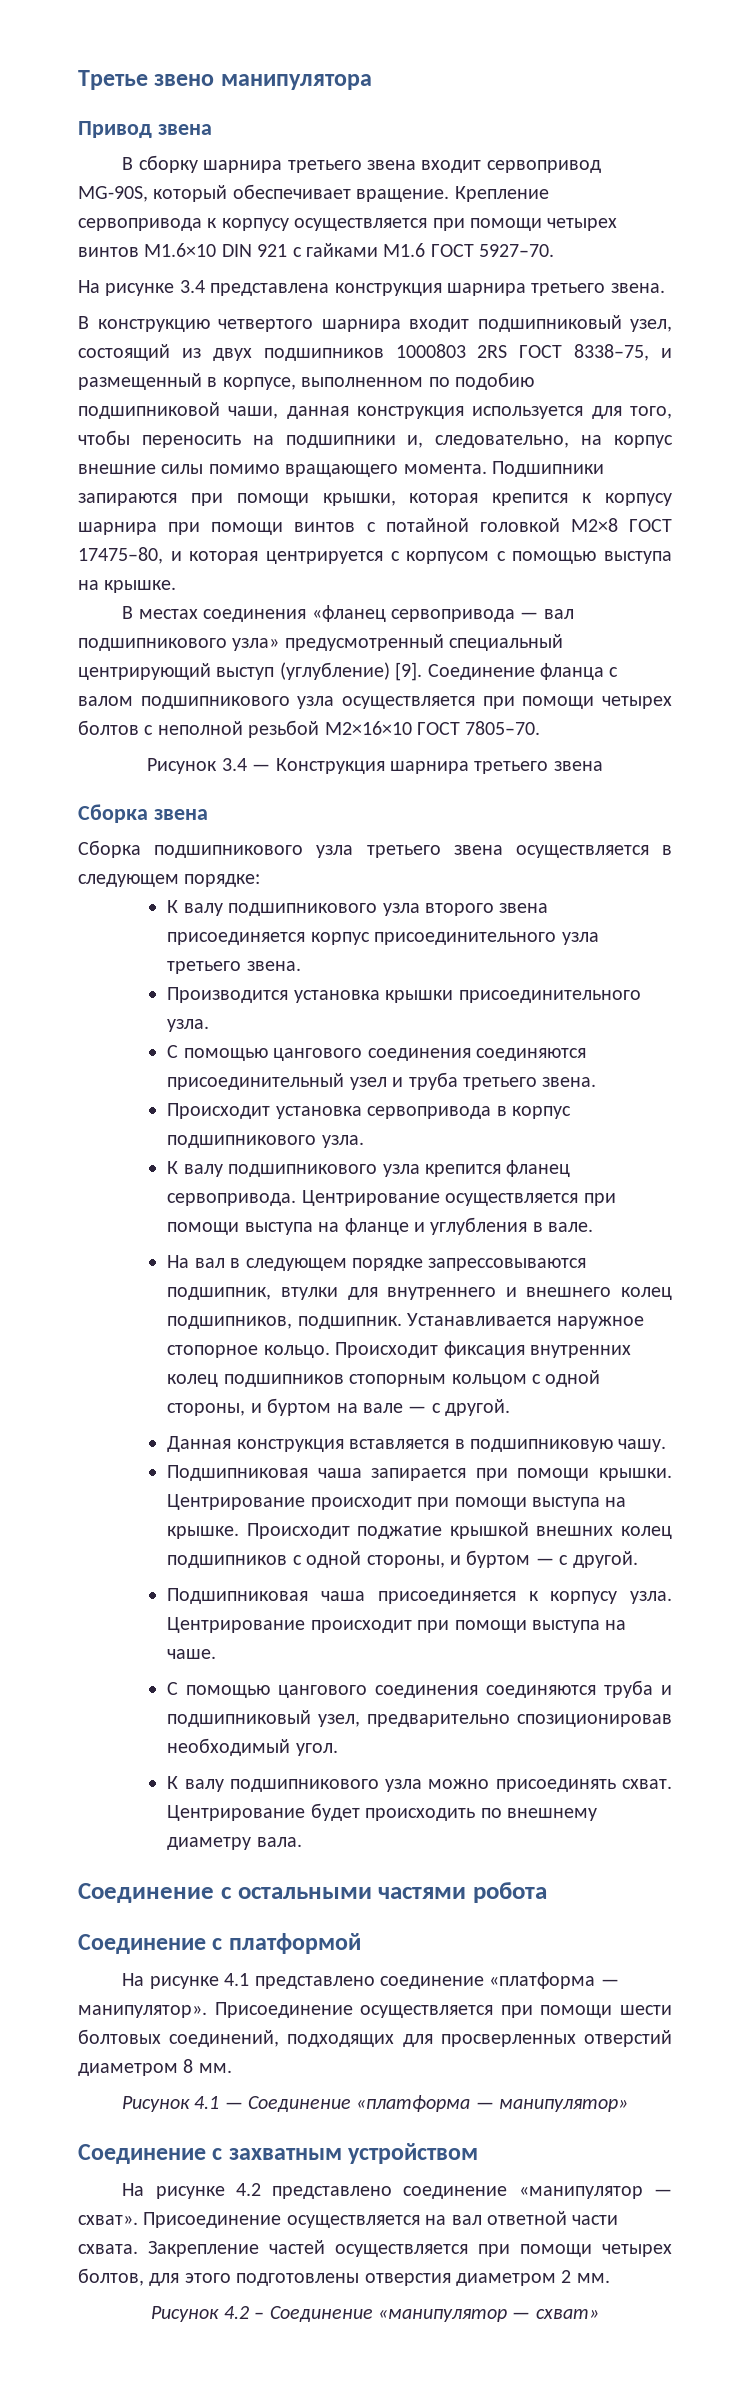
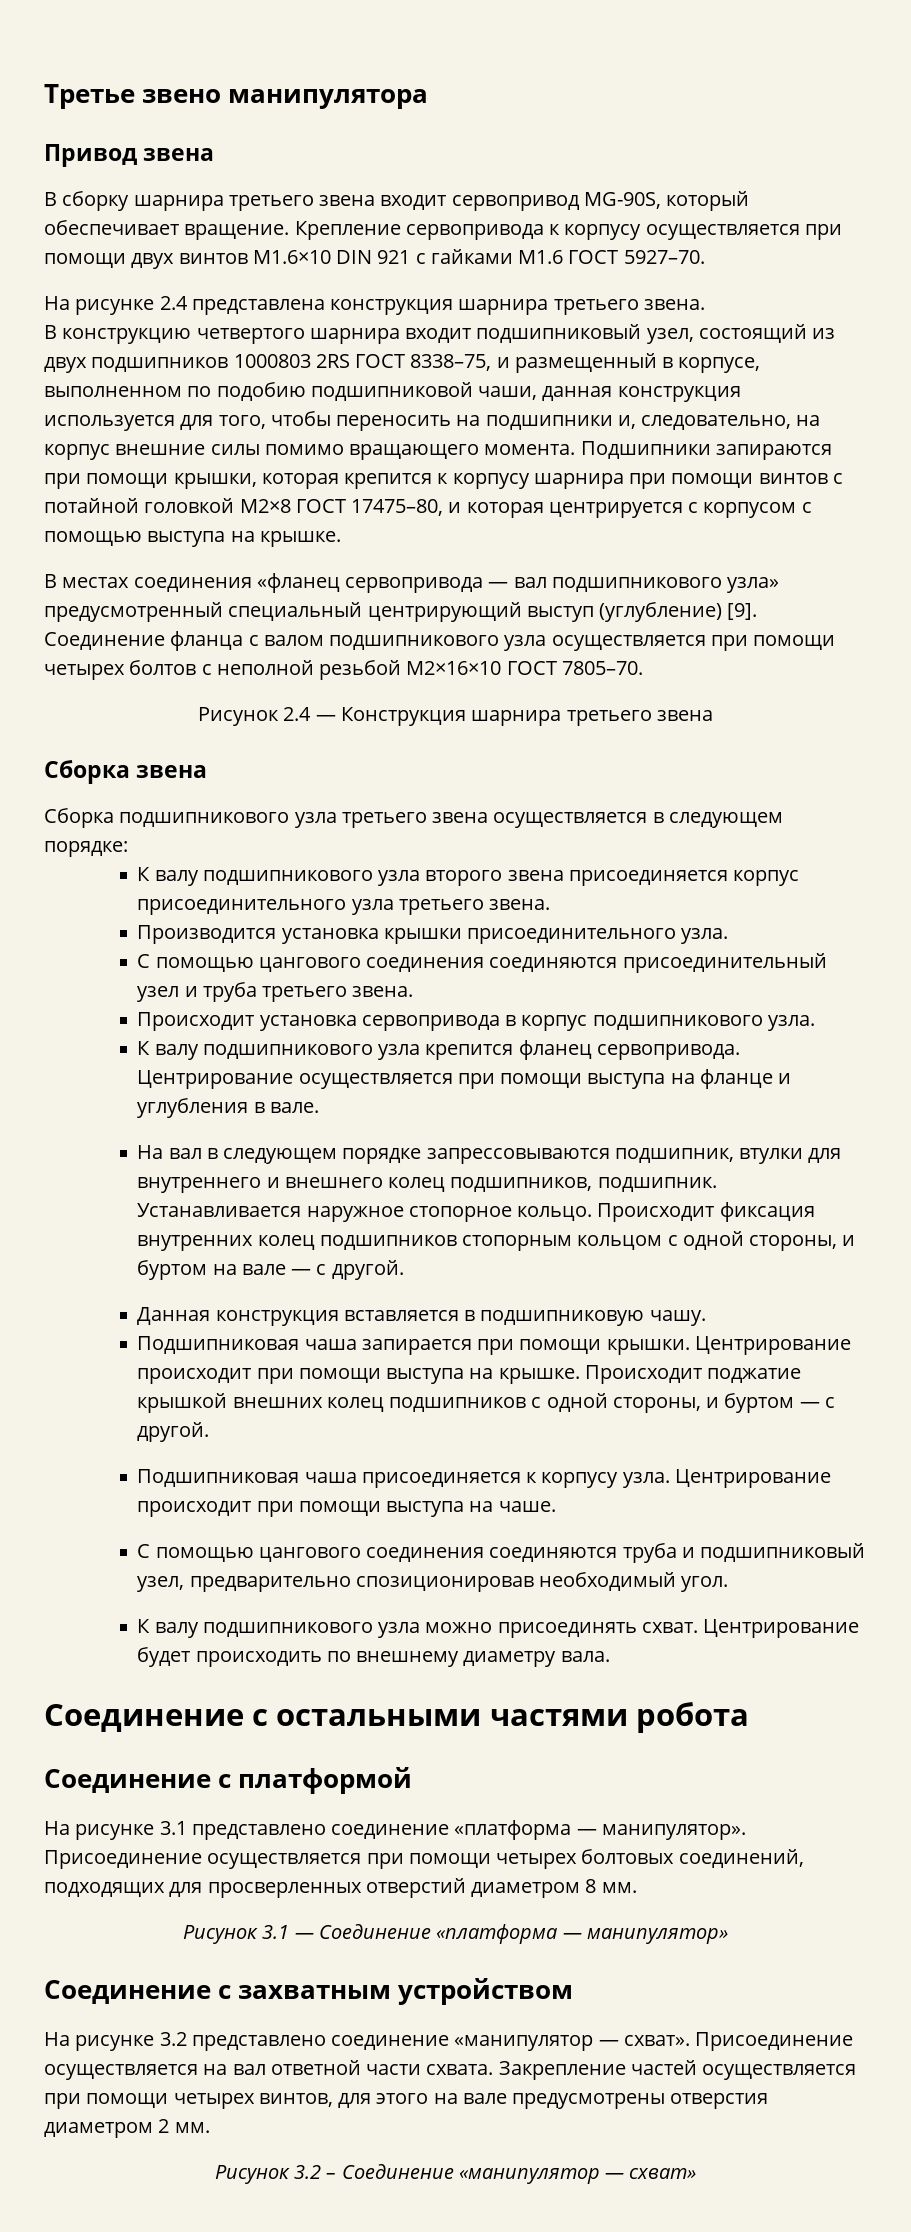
[547,218,618,231] четырех -> [131,253,175,269] двух
[179,280,205,293] 3.4 -> [159,296,188,310] 2.4
[221,758,247,771] 3.4 -> [283,707,312,721] 2.4
[224,1973,250,1986] 4.1 -> [159,1821,187,1835] 3.1
[620,2005,673,2015] шести -> [496,1853,578,1869] четырех
[194,2096,220,2109] 4.1 -> [262,1925,290,1939] 3.1
[235,2183,261,2196] 4.2 -> [159,2032,187,2046] 3.2
[78,2268,144,2286] болтов, -> [258,2093,333,2107] винтов,
[236,2273,360,2286] подготовлены -> [433,2093,666,2109] на вале предусмотрены
[223,2306,249,2319] 4.2 -> [293,2165,321,2179] 3.2

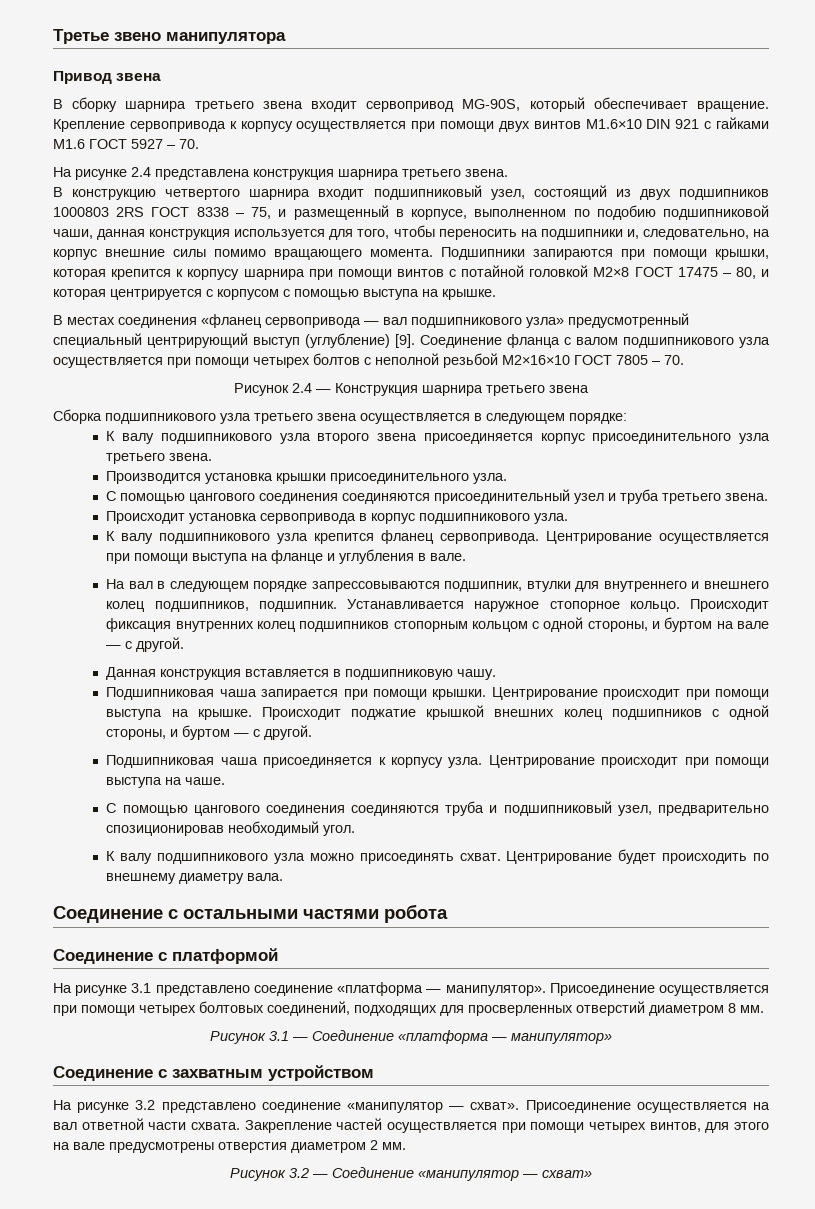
[623,250,705,264] 5927–70. -> [131,139,199,149] 5927 – 70.
[410,354,492,371] 8338–75, -> [196,207,272,219] 8338 – 75,
[351,499,444,516] 17475–80, -> [677,267,756,279] 17475 – 80,
[561,661,643,675] 7805–70. -> [616,355,684,365] 7805 – 70.
[44,760,208,784] // Сборка звена -> (589, 389) none
[326,2173,337,2179] – -> [312,1174,328,1178] —

